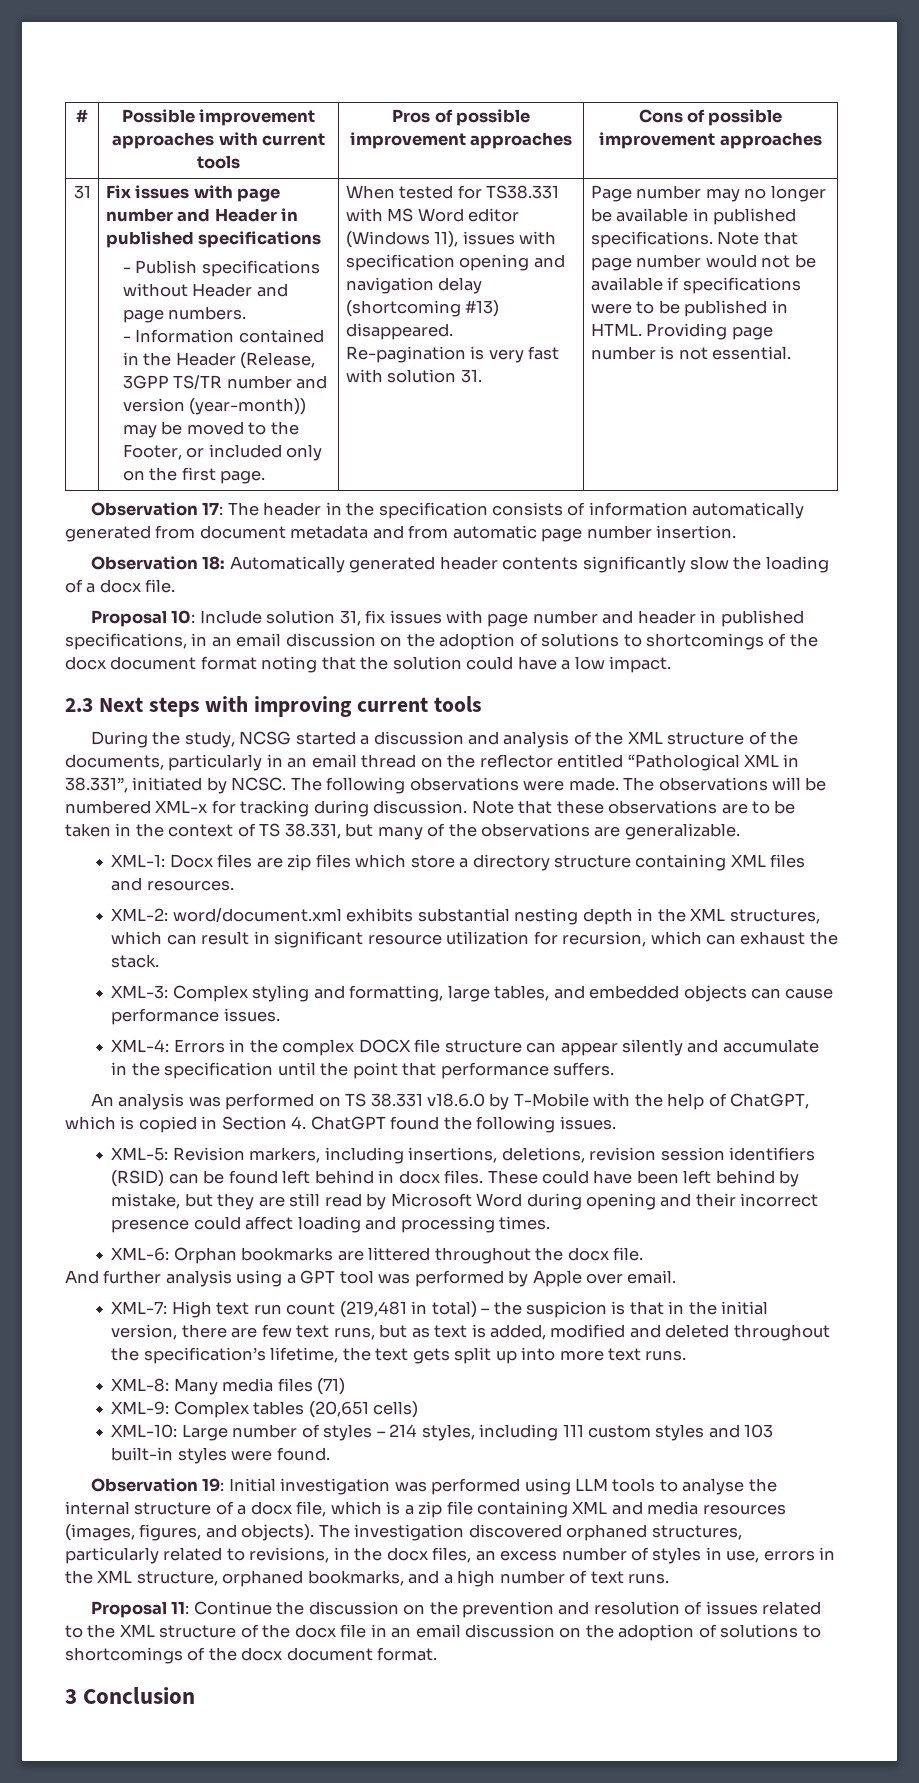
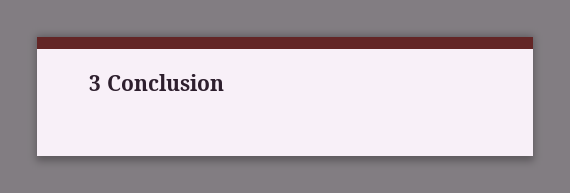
[76,109,88,122] [121,109,316,126] [112,132,325,149] [197,155,240,169] [392,109,530,126] [349,132,573,149] [638,109,783,126] [599,132,822,149] [73,185,91,199] [105,185,281,202] [105,208,299,222] [105,231,322,248] [122,260,320,277] [122,283,288,297] [122,306,247,323] [122,329,324,343] [122,352,316,369] [122,375,328,389] [122,398,307,415] [122,421,299,438] [122,444,323,461] [122,467,266,484] [345,185,560,199] [345,208,520,222] [345,231,557,248] [345,254,565,271] [345,277,483,294] [345,300,500,317] [345,323,453,340] [345,346,560,363] [345,369,482,383] [590,185,826,202] [590,208,797,225] [590,231,798,248] [590,254,816,271] [590,277,801,294] [590,300,788,317] [590,323,773,340] [590,346,792,360] [90,502,805,519] [65,525,737,542] [90,556,829,573] [65,579,176,593] [90,610,804,627] [65,633,818,650] [65,656,672,673] [65,696,482,717] [90,731,799,748] [65,754,800,771] [65,777,827,794] [65,800,796,817] [65,823,740,840] [111,854,806,871] [111,877,234,891] [111,908,820,925] [111,931,838,948] [111,954,160,968] [111,985,834,1002] [111,1008,280,1025] [111,1039,819,1056] [111,1062,615,1079] [90,1093,810,1110] [65,1116,616,1133] [111,1147,816,1164] [111,1170,800,1187] [111,1193,819,1210] [111,1216,551,1233] [111,1247,644,1264] [65,1270,677,1287] [111,1301,769,1318] [111,1324,830,1341] [111,1347,687,1364] [111,1378,346,1395] [111,1401,419,1418] [111,1424,774,1441] [111,1447,330,1464] [90,1478,777,1495] [65,1501,786,1518] [65,1524,742,1541] [65,1547,836,1564] [65,1570,670,1587] [90,1601,822,1618] [65,1624,821,1641] [65,1647,438,1664] # | Possible improvement approaches with current tools | Pros of possible improvement approaches | Cons of possible improvement approaches // 31 | Fix issues with page number and Header in published specifications // - Publish specifications without Header and page numbers. // - Information contained in the Header (Release, 3GPP TS/TR number and version (year-month)) may be moved to the Footer, or included only on the first page. | When tested for TS38.331 with MS Word editor (Windows 11), issues with specification opening and navigation delay (shortcoming #13) disappeared. Re-pagination is very fast with solution 31. | Page number may no longer be available in published specifications. Note that page number would not be available if specifications were to be published in HTML. Providing page number is not essential. // Observation 17: The header in the specification consists of information automatically generated from document metadata and from automatic page number insertion. // Observation 18: Automatically generated header contents significantly slow the loading of a docx file. // Proposal 10: Include solution 31, fix issues with page number and header in published specifications, in an email discussion on the adoption of solutions to shortcomings of the docx document format noting that the solution could have a low impact. // 2.3 Next steps with improving current tools // During the study, NCSG started a discussion and analysis of the XML structure of the documents, particularly in an email thread on the reflector entitled “Pathological XML in 38.331”, initiated by NCSC. The following observations were made. The observations will be numbered XML-x for tracking during discussion. Note that these observations are to be taken in the context of TS 38.331, but many of the observations are generalizable. // XML-1: Docx files are zip files which store a directory structure containing XML files and resources. // XML-2: word/document.xml exhibits substantial nesting depth in the XML structures, which can result in significant resource utilization for recursion, which can exhaust the stack. // XML-3: Complex styling and formatting, large tables, and embedded objects can cause performance issues. // XML-4: Errors in the complex DOCX file structure can appear silently and accumulate in the specification until the point that performance suffers. // An analysis was performed on TS 38.331 v18.6.0 by T-Mobile with the help of ChatGPT, which is copied in Section 4. ChatGPT found the following issues. // XML-5: Revision markers, including insertions, deletions, revision session identifiers (RSID) can be found left behind in docx files. These could have been left behind by mistake, but they are still read by Microsoft Word during opening and their incorrect presence could affect loading and processing times. // XML-6: Orphan bookmarks are littered throughout the docx file. // And further analysis using a GPT tool was performed by Apple over email. // XML-7: High text run count (219,481 in total) – the suspicion is that in the initial version, there are few text runs, but as text is added, modified and deleted throughout the specification’s lifetime, the text gets split up into more text runs. // XML-8: Many media files (71) // XML-9: Complex tables (20,651 cells) // XML-10: Large number of styles – 214 styles, including 111 custom styles and 103 built-in styles were found. // Observation 19: Initial investigation was performed using LLM tools to analyse the internal structure of a docx file, which is a zip file containing XML and media resources (images, figures, and objects). The investigation discovered orphaned structures, particularly related to revisions, in the docx files, an excess number of styles in use, errors in the XML structure, orphaned bookmarks, and a high number of text runs. // Proposal 11: Continue the discussion on the prevention and resolution of issues related to the XML structure of the docx file in an email discussion on the adoption of solutions to shortcomings of the docx document format. // -> (89, 83) none

